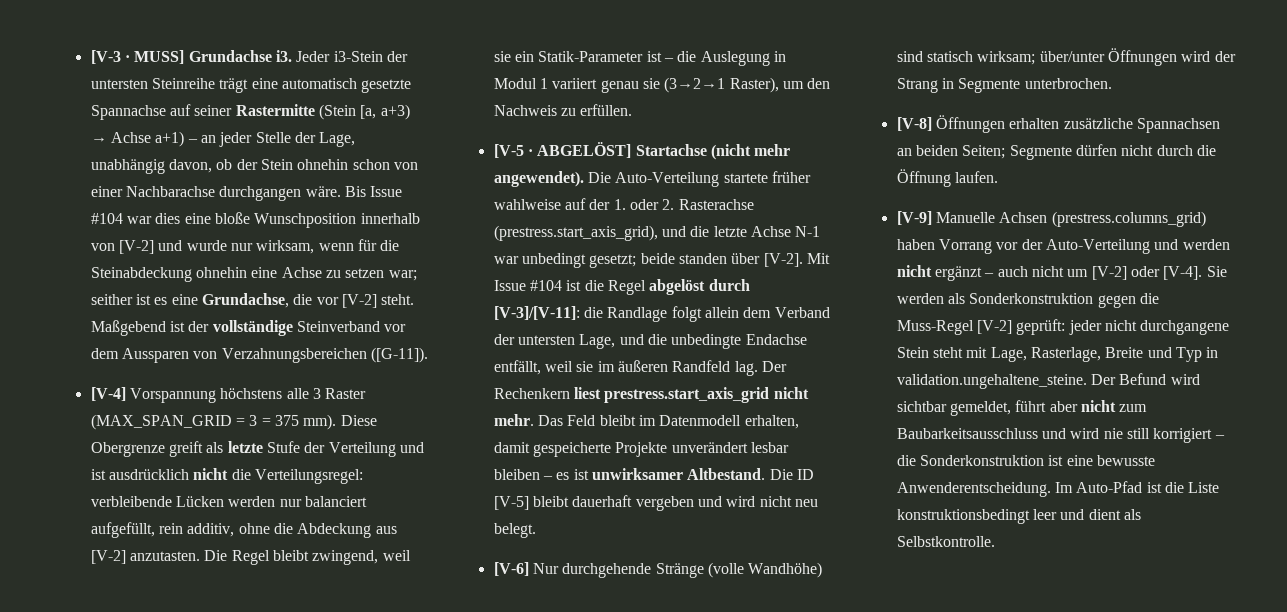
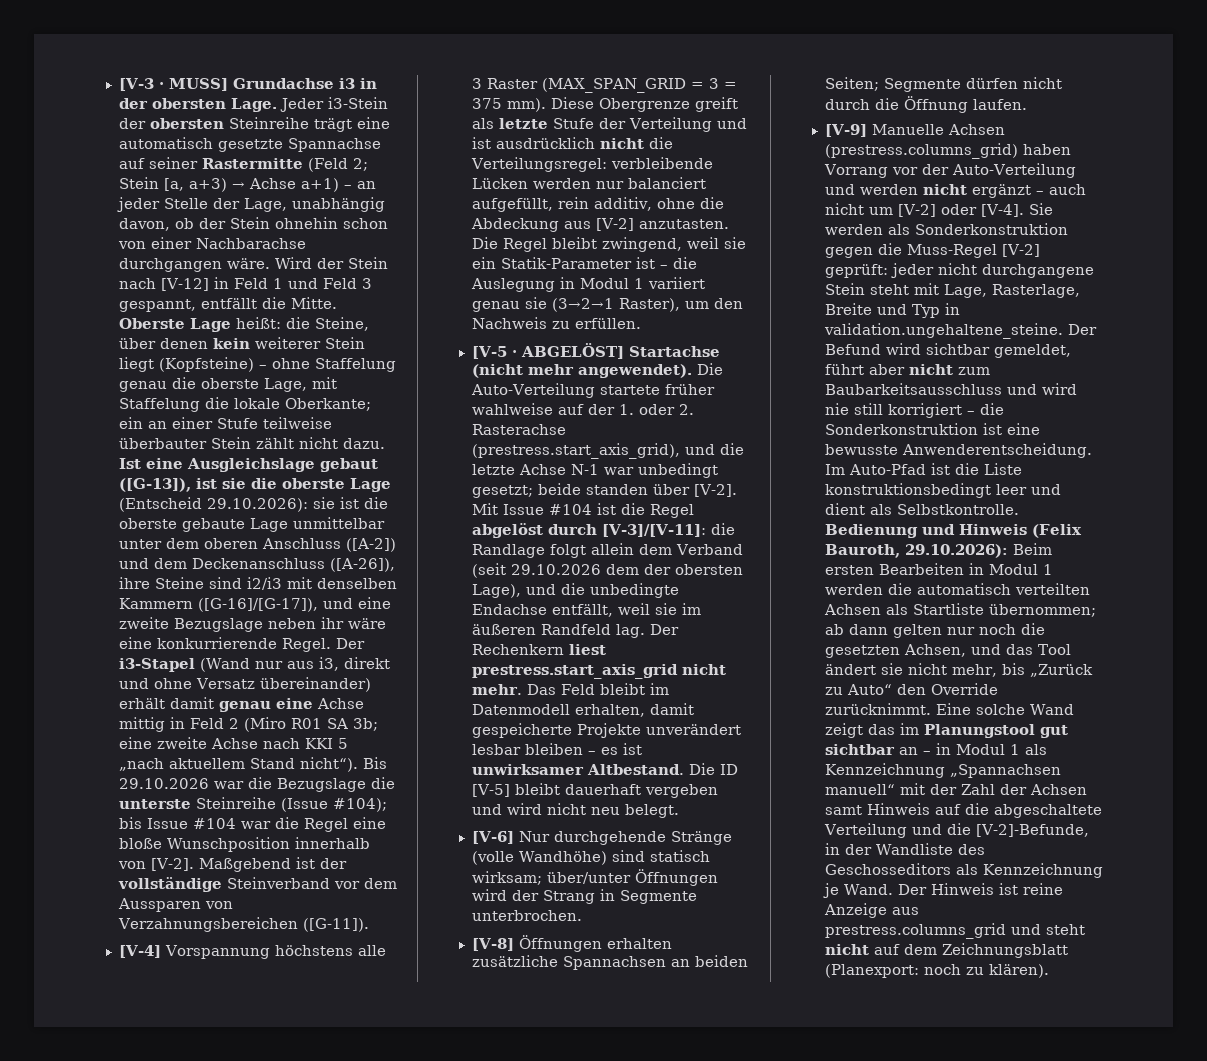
[276,50,293,62] i3. -> [338,78,377,89] [118,98,277,112] i3 in der obersten Lage.
[90,79,148,89] untersten -> [149,118,224,129] obersten
[319,104,357,120] (Stein -> [307,158,368,172] [118,177,159,189] (Feld 2; Stein
[345,186,367,197] Bis -> [274,257,388,269] [118,277,372,291] [118,297,337,312] [118,317,369,332] [118,337,365,349] [118,357,396,372] [118,377,337,392] [118,397,371,412] [118,417,332,429] [118,437,385,449] [118,458,378,472] [118,478,391,492] [118,497,388,512] [118,517,385,532] [118,538,396,552] [118,558,395,572] [118,577,397,590] [118,597,391,612] [118,617,386,632] [118,637,365,652] [118,657,390,672] [118,677,371,692] [118,697,364,712] [118,717,378,732] [118,737,348,749] [118,757,387,772] [118,777,395,792] [118,797,387,812] [118,817,142,829] Wird der Stein nach [V-12] in Feld 1 und Feld 3 gespannt, entfällt die Mitte. Oberste Lage heißt: die Steine, über denen kein weiterer Stein liegt (Kopfsteine) – ohne Staffelung genau die oberste Lage, mit Staffelung die lokale Oberkante; ein an einer Stufe teilweise überbauter Stein zählt nicht dazu. Ist eine Ausgleichslage gebaut ([G-13]), ist sie die oberste Lage (Entscheid 29.10.2026): sie ist die oberste gebaute Lage unmittelbar unter dem oberen Anschluss ([A-2]) und dem Deckenanschluss ([A-26]), ihre Steine sind i2/i3 mit denselben Kammern ([G-16]/[G-17]), und eine zweite Bezugslage neben ihr wäre eine konkurrierende Regel. Der i3-Stapel (Wand nur aus i3, direkt und ohne Versatz übereinander) erhält damit genau eine Achse mittig in Feld 2 (Miro R01 SA 3b; eine zweite Achse nach KKI 5 „nach aktuellem Stand nicht“). Bis 29.10.2026 war die Bezugslage die unterste Steinreihe (Issue #104); bis
[155,213,181,224] dies -> [274,817,348,832] die Regel
[119,239,400,254] [90,267,417,282] [90,293,415,308] [V-2] und wurde nur wirksam, wenn für die Steinabdeckung ohnehin eine Achse zu setzen war; seither ist es eine Grundachse, die vor [V-2] steht. -> [150,858,194,871] [V-2].
[493,334,616,349] der untersten Lage, -> [471,563,743,578] [471,584,521,598] (seit 29.10.2026 dem der obersten Lage),
(995, 541) none -> [824,524,1082,538] [824,543,1052,558] [824,563,1053,575] [824,583,1090,595] [823,603,1096,617] [824,623,1045,638] [824,644,1071,658] [824,663,1093,677] [824,683,998,695] [824,703,1074,715] [824,723,1068,738] [824,743,1047,755] [824,763,1061,778] [824,783,1087,795] [824,803,1102,818] [823,823,1089,838] [824,843,985,855] [824,863,1103,878] [822,883,1063,898] [823,903,919,918] [824,923,1085,939] [824,943,1068,958] [824,964,1049,978] Bedienung und Hinweis (Felix Bauroth, 29.10.2026): Beim ersten Bearbeiten in Modul 1 werden die automatisch verteilten Achsen als Startliste übernommen; ab dann gelten nur noch die gesetzten Achsen, und das Tool ändert sie nicht mehr, bis „Zurück zu Auto“ den Override zurücknimmt. Eine solche Wand zeigt das im Planungstool gut sichtbar an – in Modul 1 als Kennzeichnung „Spannachsen manuell“ mit der Zahl der Achsen samt Hinweis auf die abgeschaltete Verteilung und die [V-2]-Befunde, in der Wandliste des Geschosseditors als Kennzeichnung je Wand. Der Hinweis ist reine Anzeige aus prestress.columns_grid und steht nicht auf dem Zeichnungsblatt (Planexport: noch zu klären).

